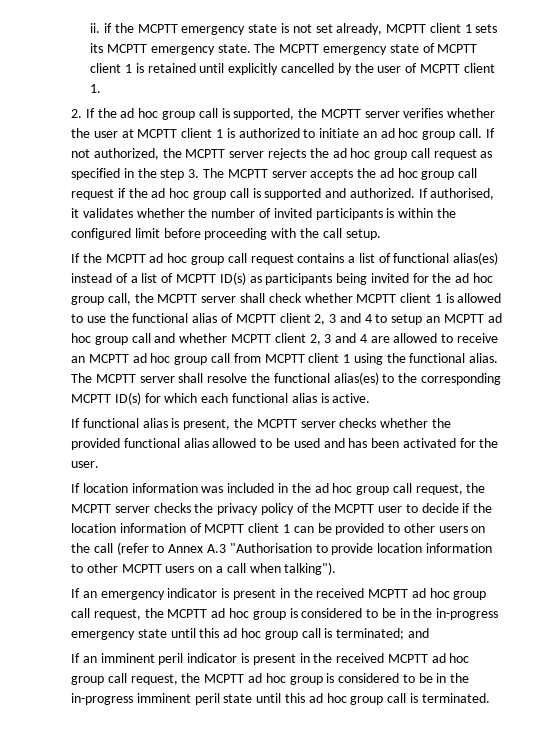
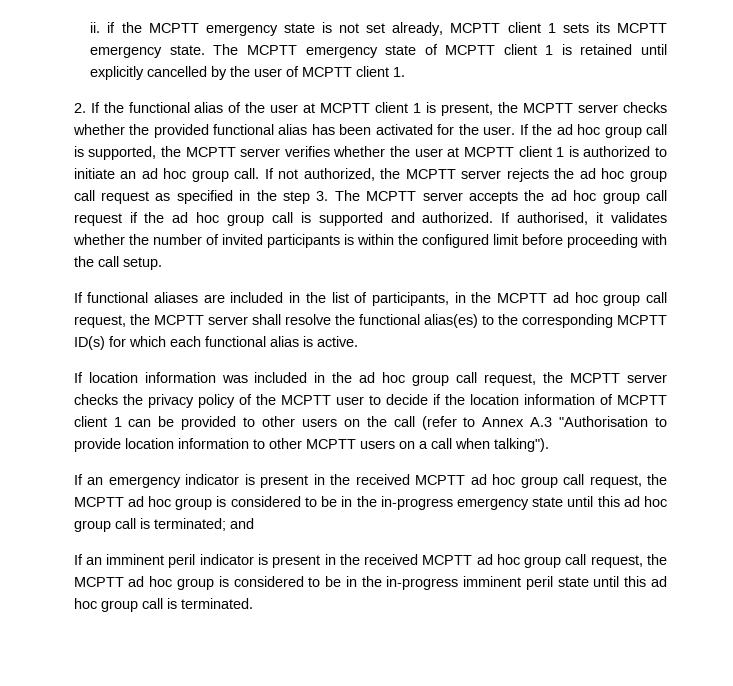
(117, 113) none -> [128,102,667,116] [72,124,553,138] functional alias of the user at MCPTT client 1 is present, the MCPTT server checks whether the provided functional alias has been activated for the user. If the
(81, 258) none -> [87,292,466,306] functional aliases are included in the list of participants, in
[250,252,499,265] [71,272,494,285] [71,293,502,305] [71,313,502,325] [71,333,499,345] [71,353,499,365] [71,373,93,383] request contains a list of functional alias(es) instead of a list of MCPTT ID(s) as participants being invited for the ad hoc group call, the MCPTT server shall check whether MCPTT client 1 is allowed to use the functional alias of MCPTT client 2, 3 and 4 to setup an MCPTT ad hoc group call and whether MCPTT client 2, 3 and 4 are allowed to receive an MCPTT ad hoc group call from MCPTT client 1 using the functional alias. The -> [73,314,150,328] request, the
[71,418,451,430] [71,438,499,450] [71,461,100,468] // If functional alias is present, the MCPTT server checks whether the provided functional alias allowed to be used and has been activated for the user. -> (358, 341) none

